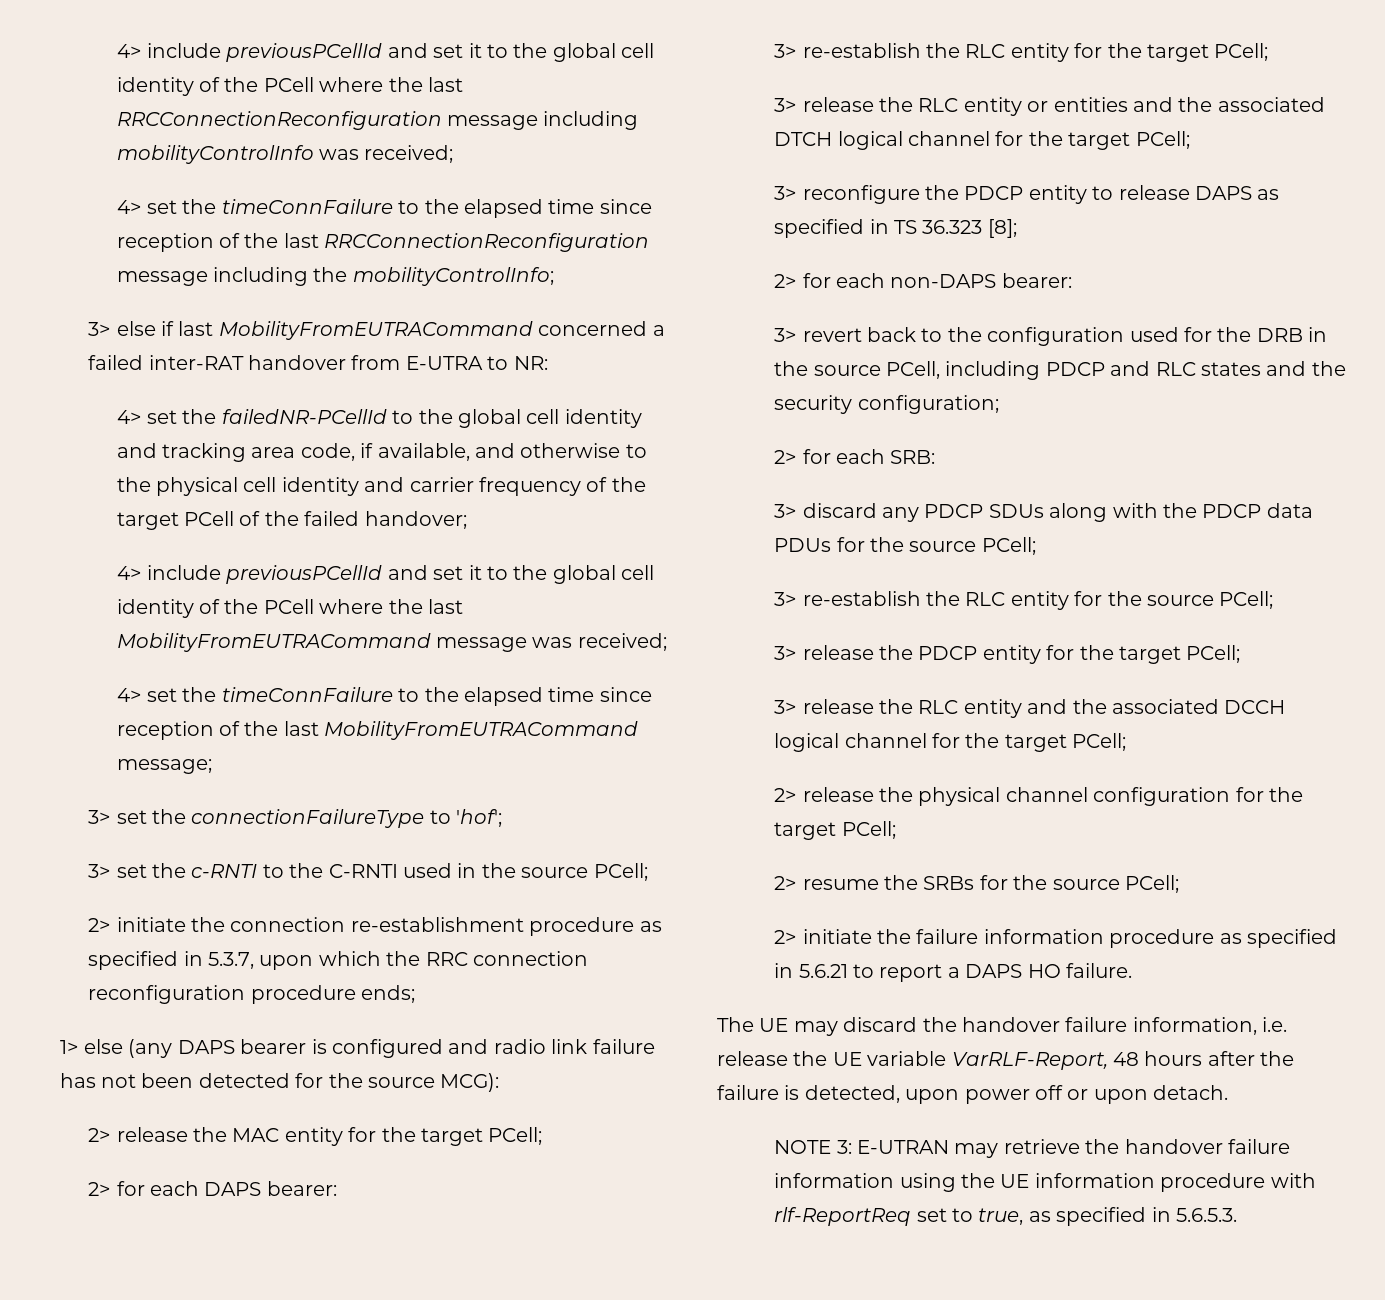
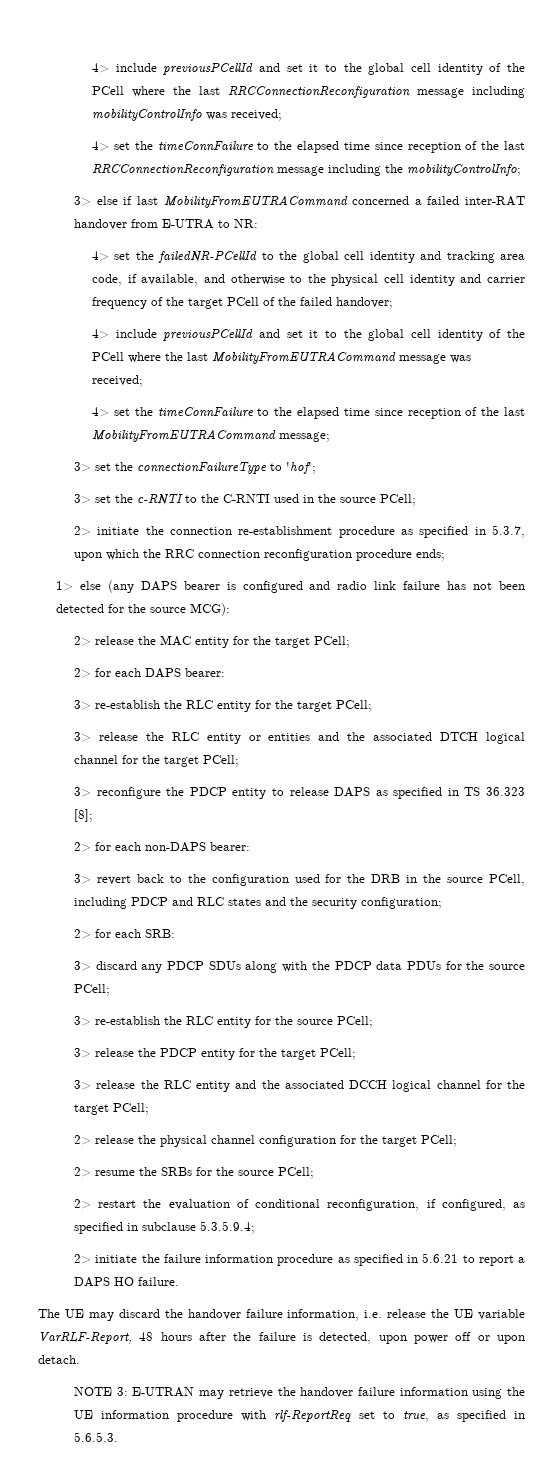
(1179, 884) none -> [73,1199,525,1211] [73,1221,255,1234] // 2> restart the evaluation of conditional reconfiguration, if configured, as specified in subclause 5.3.5.9.4;

